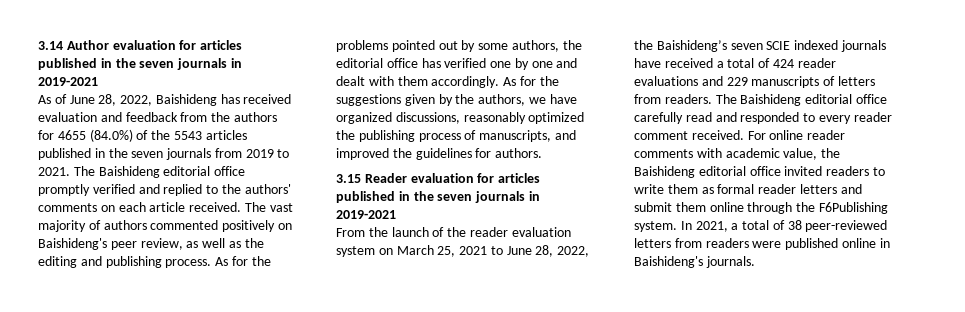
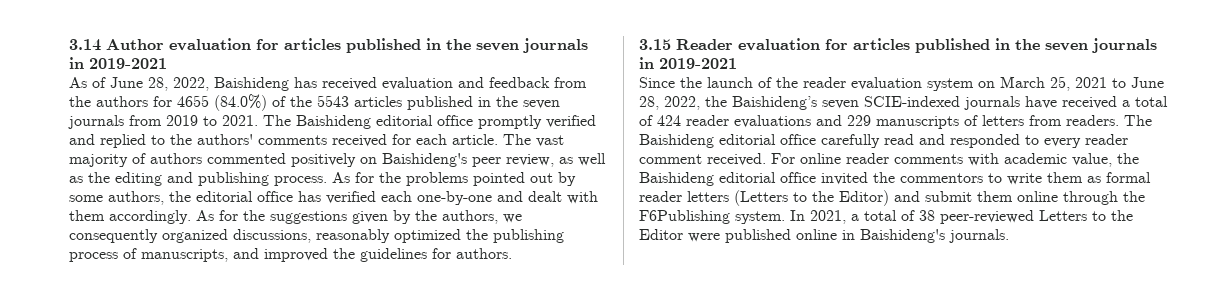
[100,202,242,212] on each article received. -> [332,134,498,147] received for each article.
[490,58,553,70] one by one -> [381,191,492,205] each one-by-one
[549,94,577,104] have -> [69,229,158,243] consequently
[336,228,365,237] From -> [639,77,675,88] Since
[766,40,839,50] SCIE indexed -> [864,96,960,107] SCIE-indexed
[826,166,870,176] readers -> [873,172,983,183] the commentors
(837, 189) none -> [734,190,889,206] (Letters to the Editor)
[634,238,749,248] letters from readers -> [1039,210,1133,221] [639,229,683,240] Letters to the Editor

